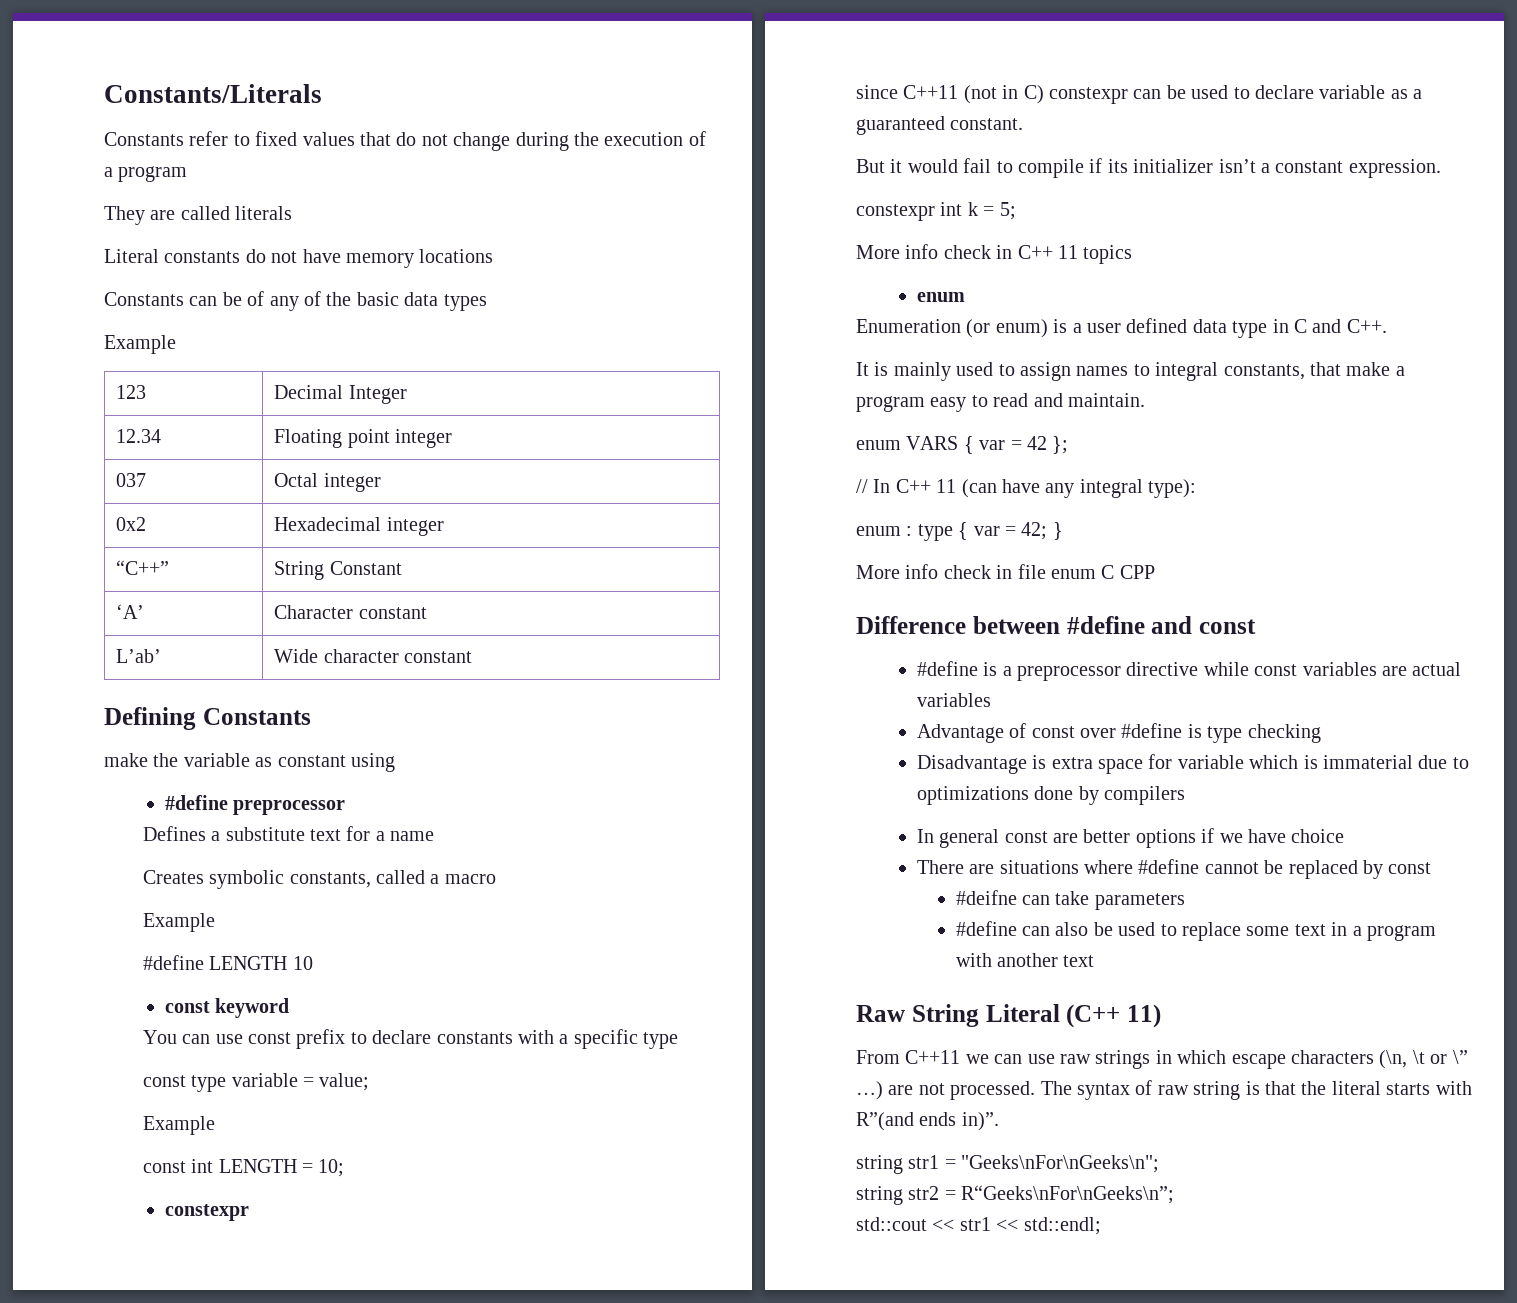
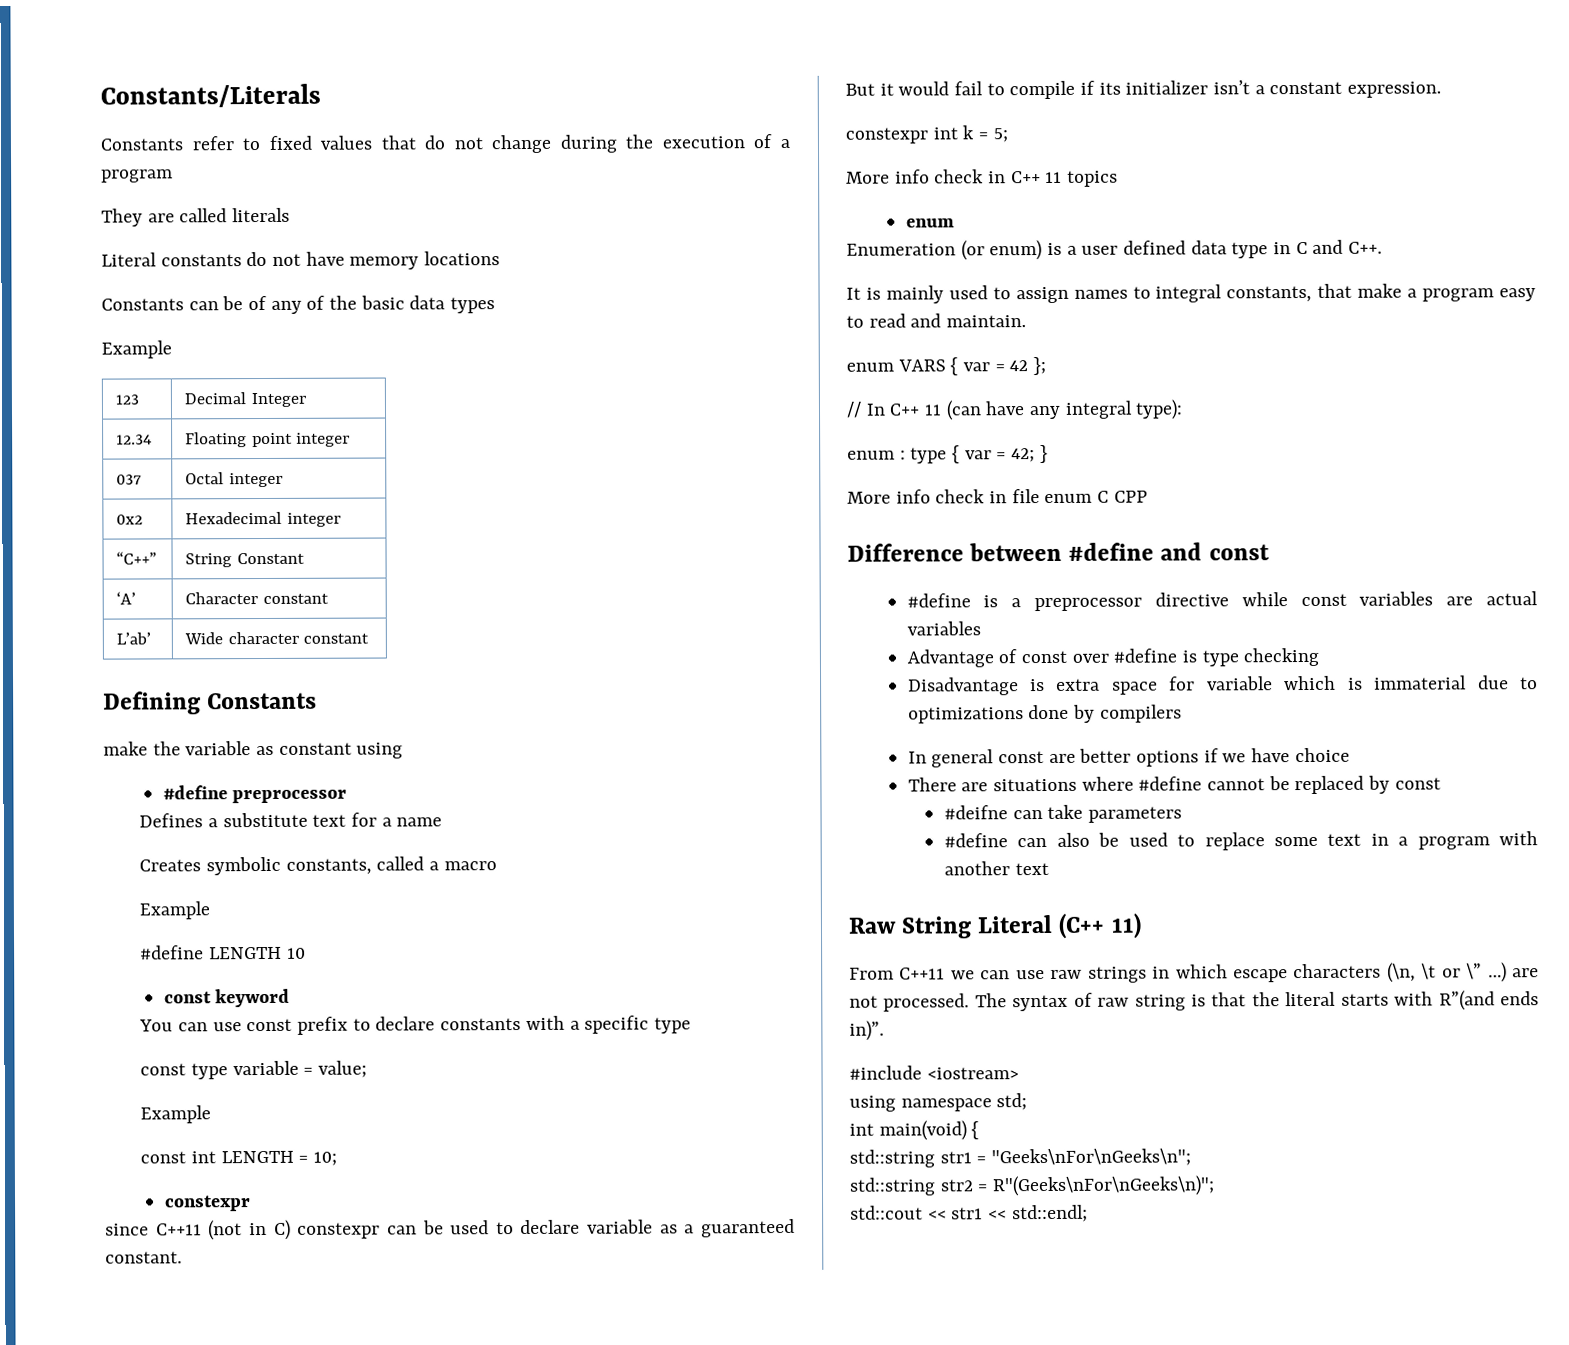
[856,1155,903,1174] string -> [849,1065,1019,1080] [849,1093,1028,1112] [849,1120,980,1141] [849,1149,935,1168] #include <iostream> // using namespace std; // int main(void) { // std::string
[856,1186,903,1205] string -> [849,1177,936,1196] std::string
[961,1185,1175,1204] R“Geeks\nFor\nGeeks\n”; -> [992,1175,1216,1197] R"(Geeks\nFor\nGeeks\n)";

